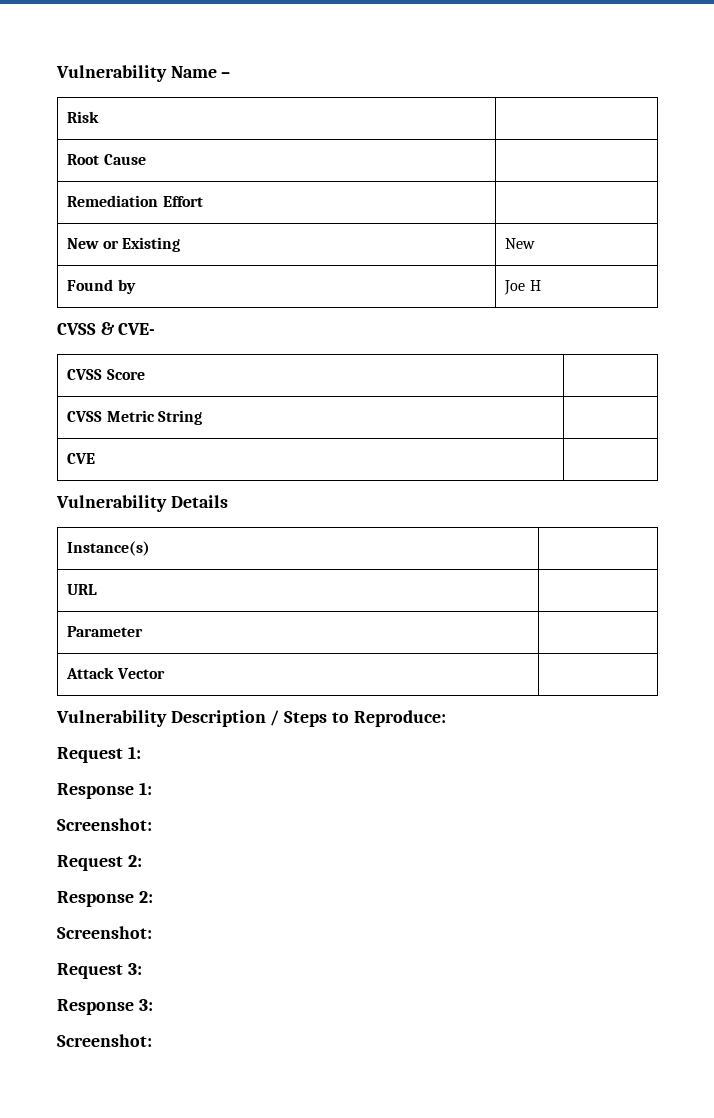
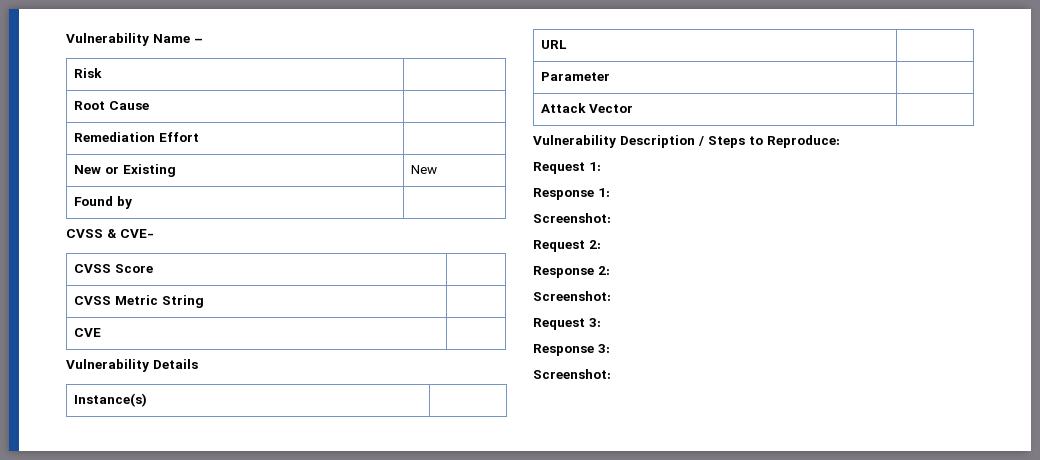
[504,280,541,295] Joe H -> (133, 202) none

